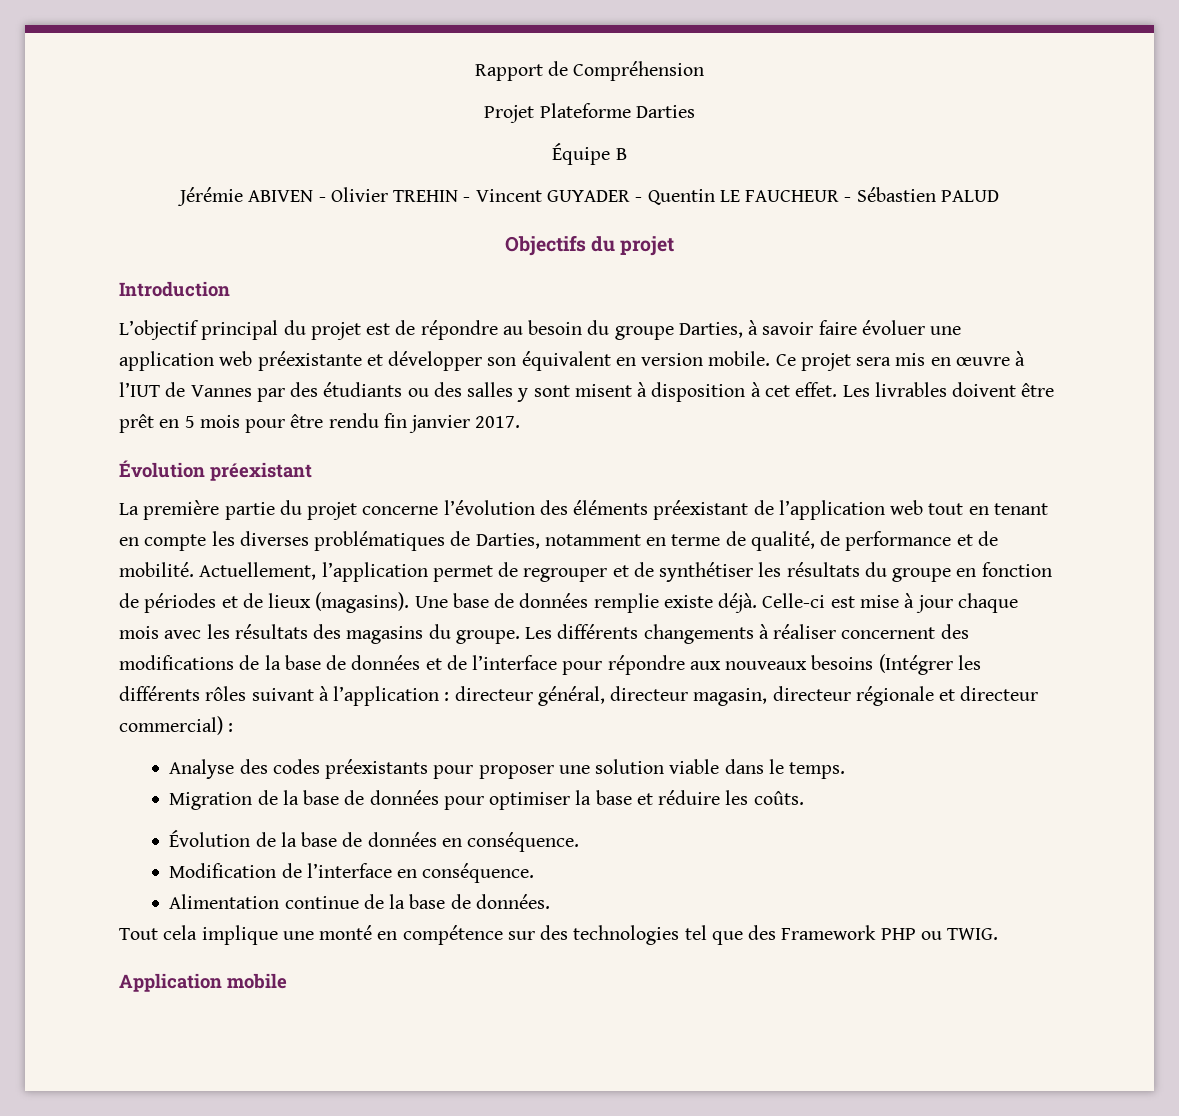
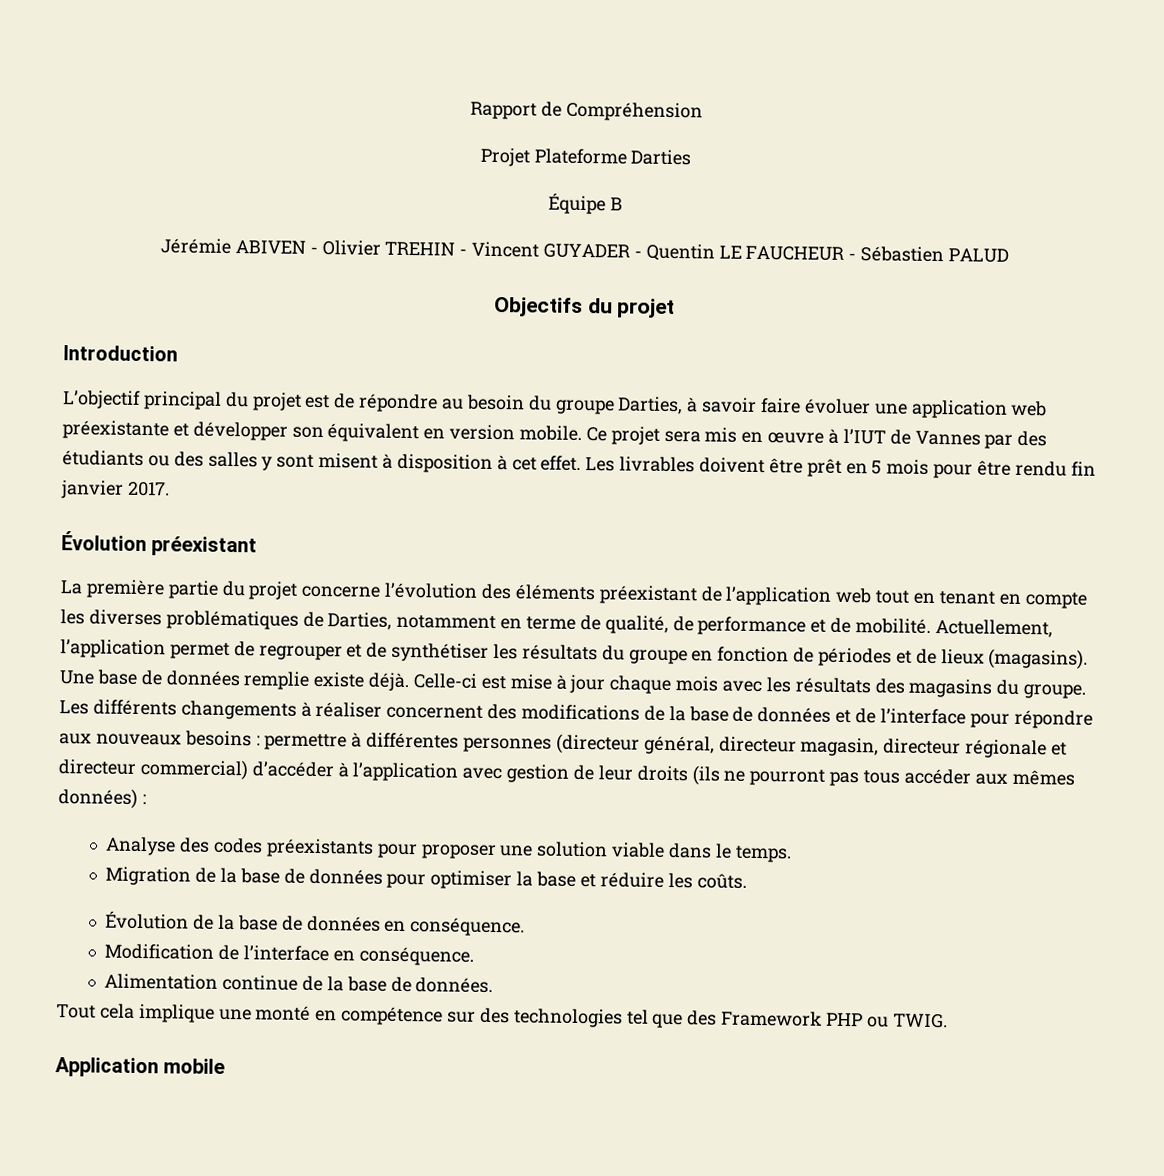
[878,654,981,675] [119,686,533,706] (Intégrer les différents rôles suivant à l’application : directeur -> [255,732,640,755] : permettre à différentes personnes (directeur
(223, 725) none -> [251,761,1075,787] [58,788,138,809] d’accéder à l’application avec gestion de leur droits (ils ne pourront pas tous accéder aux mêmes données)

